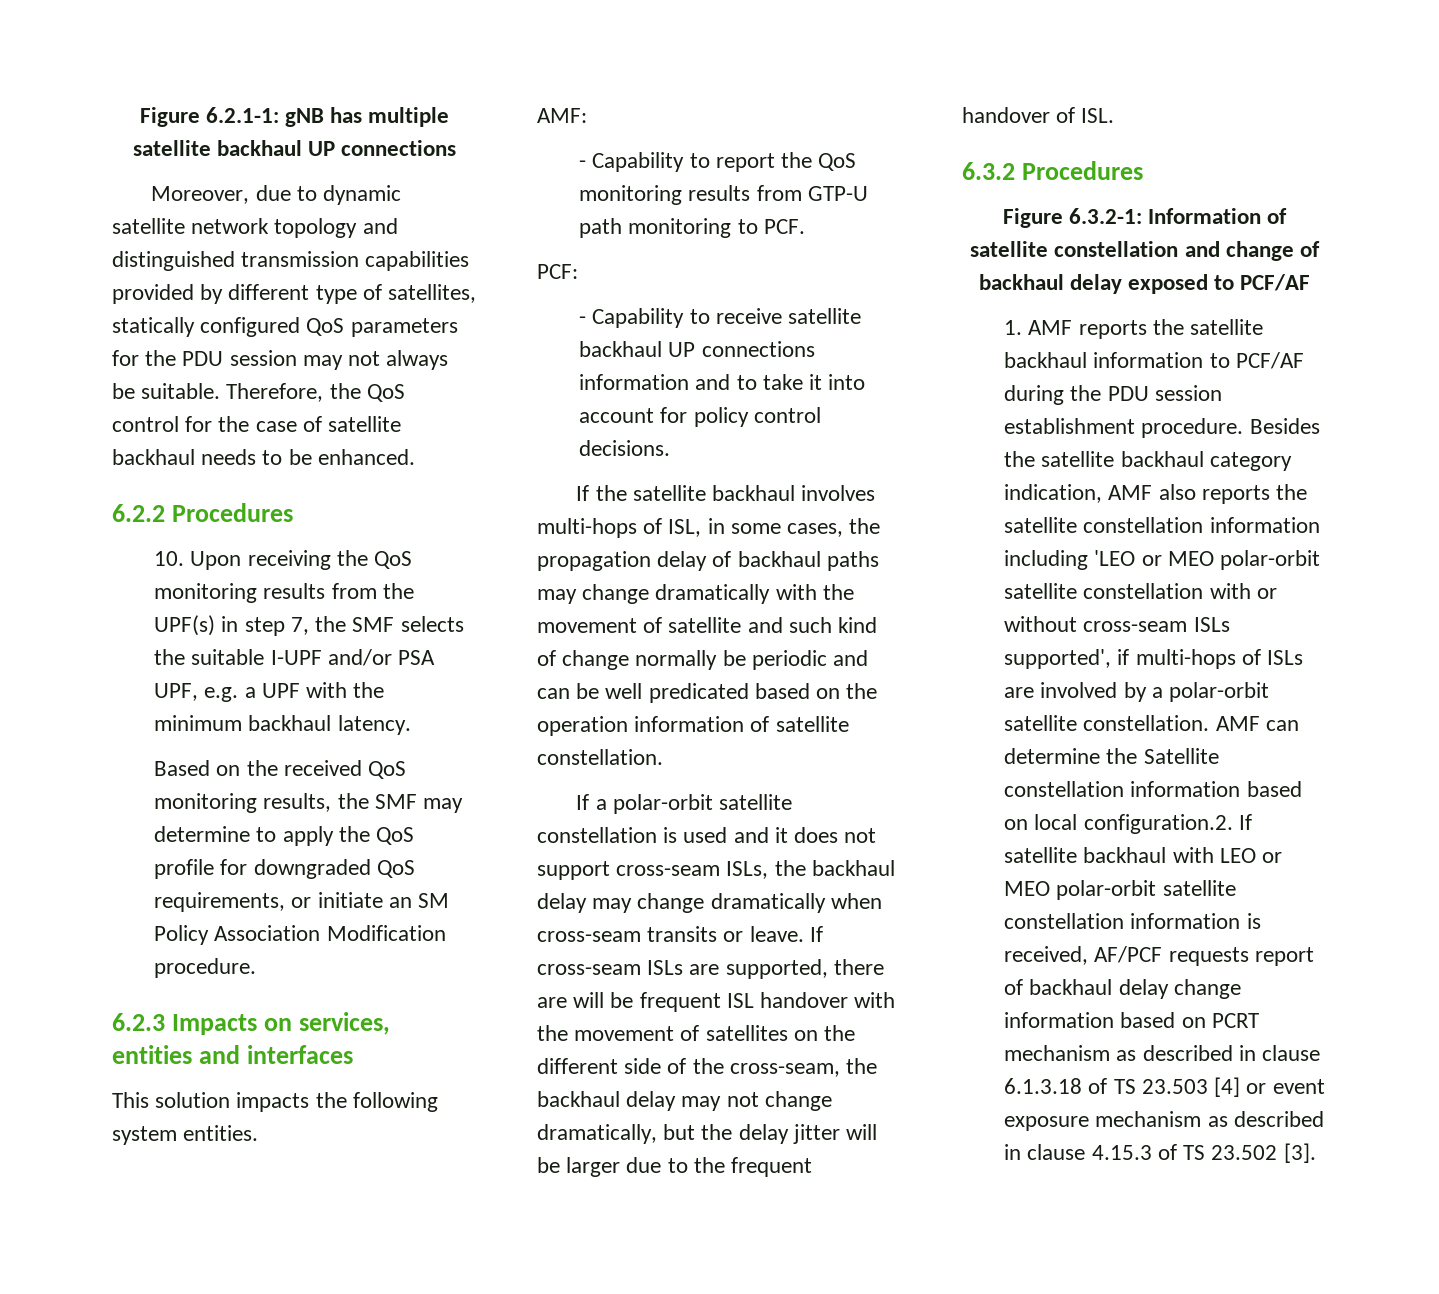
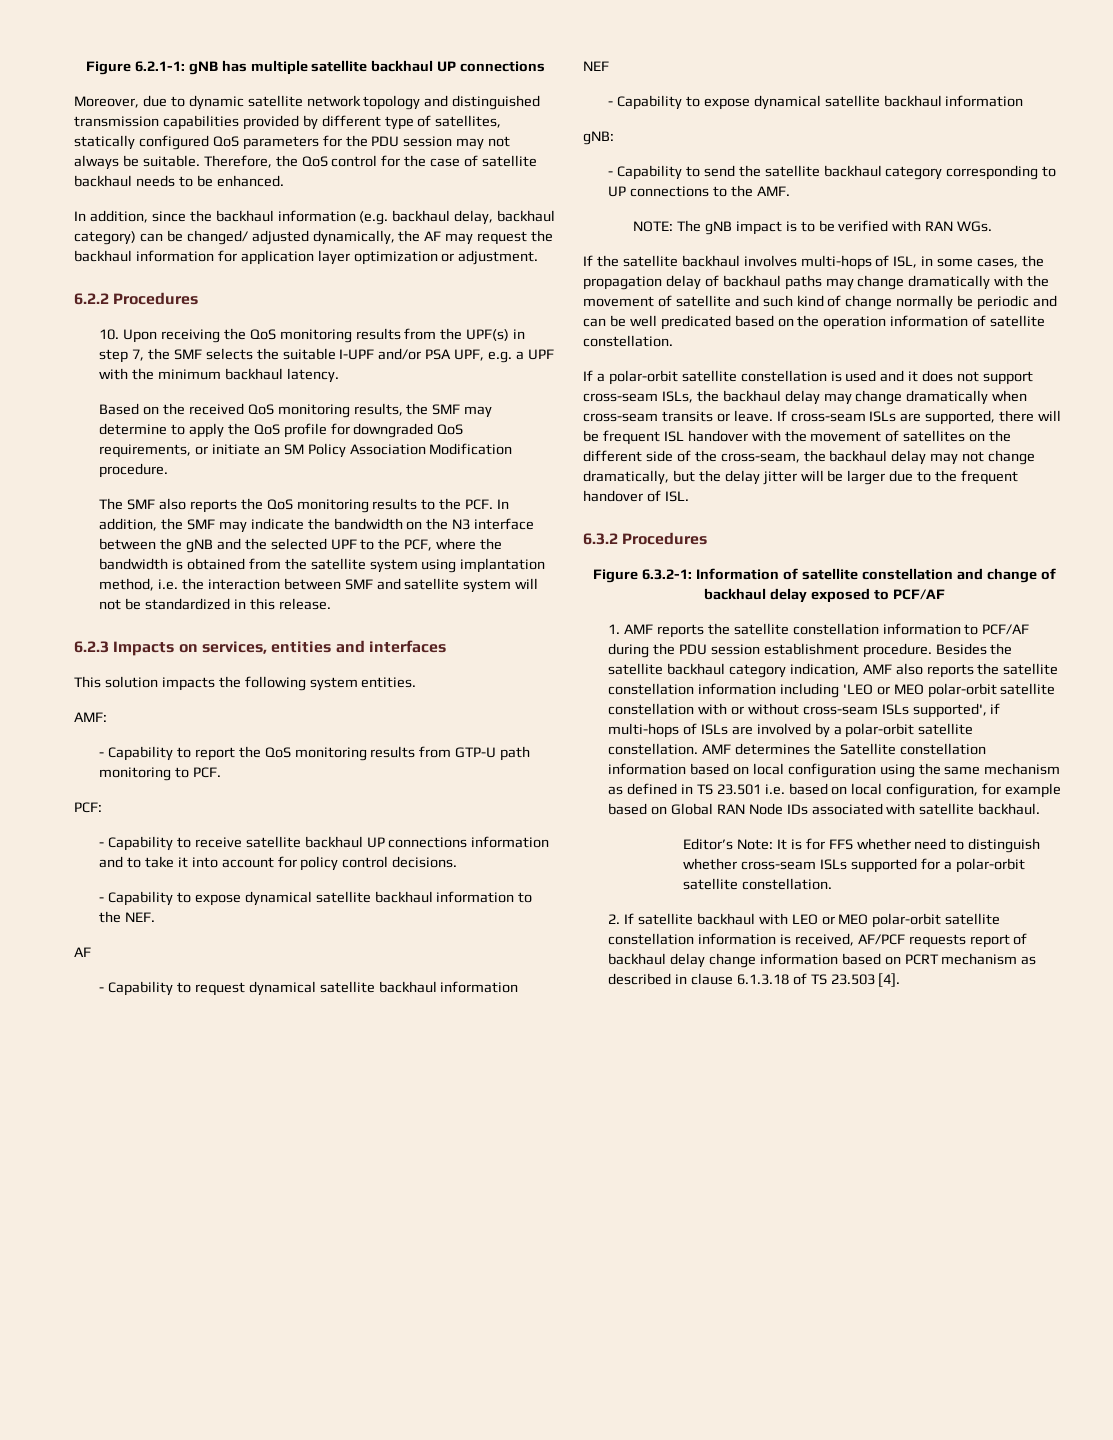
(415, 457) none -> [74,210,556,225] [74,230,554,245] [74,250,539,265] // In addition, since the backhaul information (e.g. backhaul delay, backhaul category) can be changed/ adjusted dynamically, the AF may request the backhaul information for application layer optimization or adjustment.
(257, 968) none -> [99,498,510,513] [99,518,535,533] [99,538,503,553] [99,558,546,573] [99,578,539,593] [99,598,331,610] // The SMF also reports the QoS monitoring results to the PCF. In addition, the SMF may indicate the bandwidth on the N3 interface between the gNB and the selected UPF to the PCF, where the bandwidth is obtained from the satellite system using implantation method, i.e. the interaction between SMF and satellite system will not be standardized in this release.
(671, 448) none -> [99,891,533,906] [99,911,155,923] [74,947,91,957] [99,981,519,996] [583,61,609,71] [608,95,1024,110] [583,131,614,145] [608,165,1057,180] [608,185,790,197] [633,220,993,235] // - Capability to expose dynamical satellite backhaul information to the NEF. // AF // - Capability to request dynamical satellite backhaul information // NEF // - Capability to expose dynamical satellite backhaul information // gNB: // - Capability to send the satellite backhaul category corresponding to UP connections to the AMF. // NOTE: The gNB impact is to be verified with RAN WGs.
[537,997,567,1008] are -> (1035, 416) none
[1004,352,1088,368] backhaul -> [792,623,879,635] constellation
[1265,720,1299,731] [1004,748,1101,764] can determine -> [734,743,810,755] determines
[1083,814,1233,834] configuration.2. -> [787,763,1061,778] [608,783,1062,798] [608,803,1041,815] [683,838,1041,853] [683,858,1025,873] [683,878,832,890] [608,914,621,924] configuration using the same mechanism as defined in TS 23.501 i.e. based on local configuration, for example based on Global RAN Node IDs associated with satellite backhaul. // Editor’s Note: It is for FFS whether need to distinguish whether cross-seam ISLs supported for a polar-orbit satellite constellation. // 2.
[1214,1077,1325,1097] [1004,1111,1324,1131] [1004,1143,1316,1163] [4] or event exposure mechanism as described in clause 4.15.3 of TS 23.502 [3]. -> [878,973,901,987] [4].

